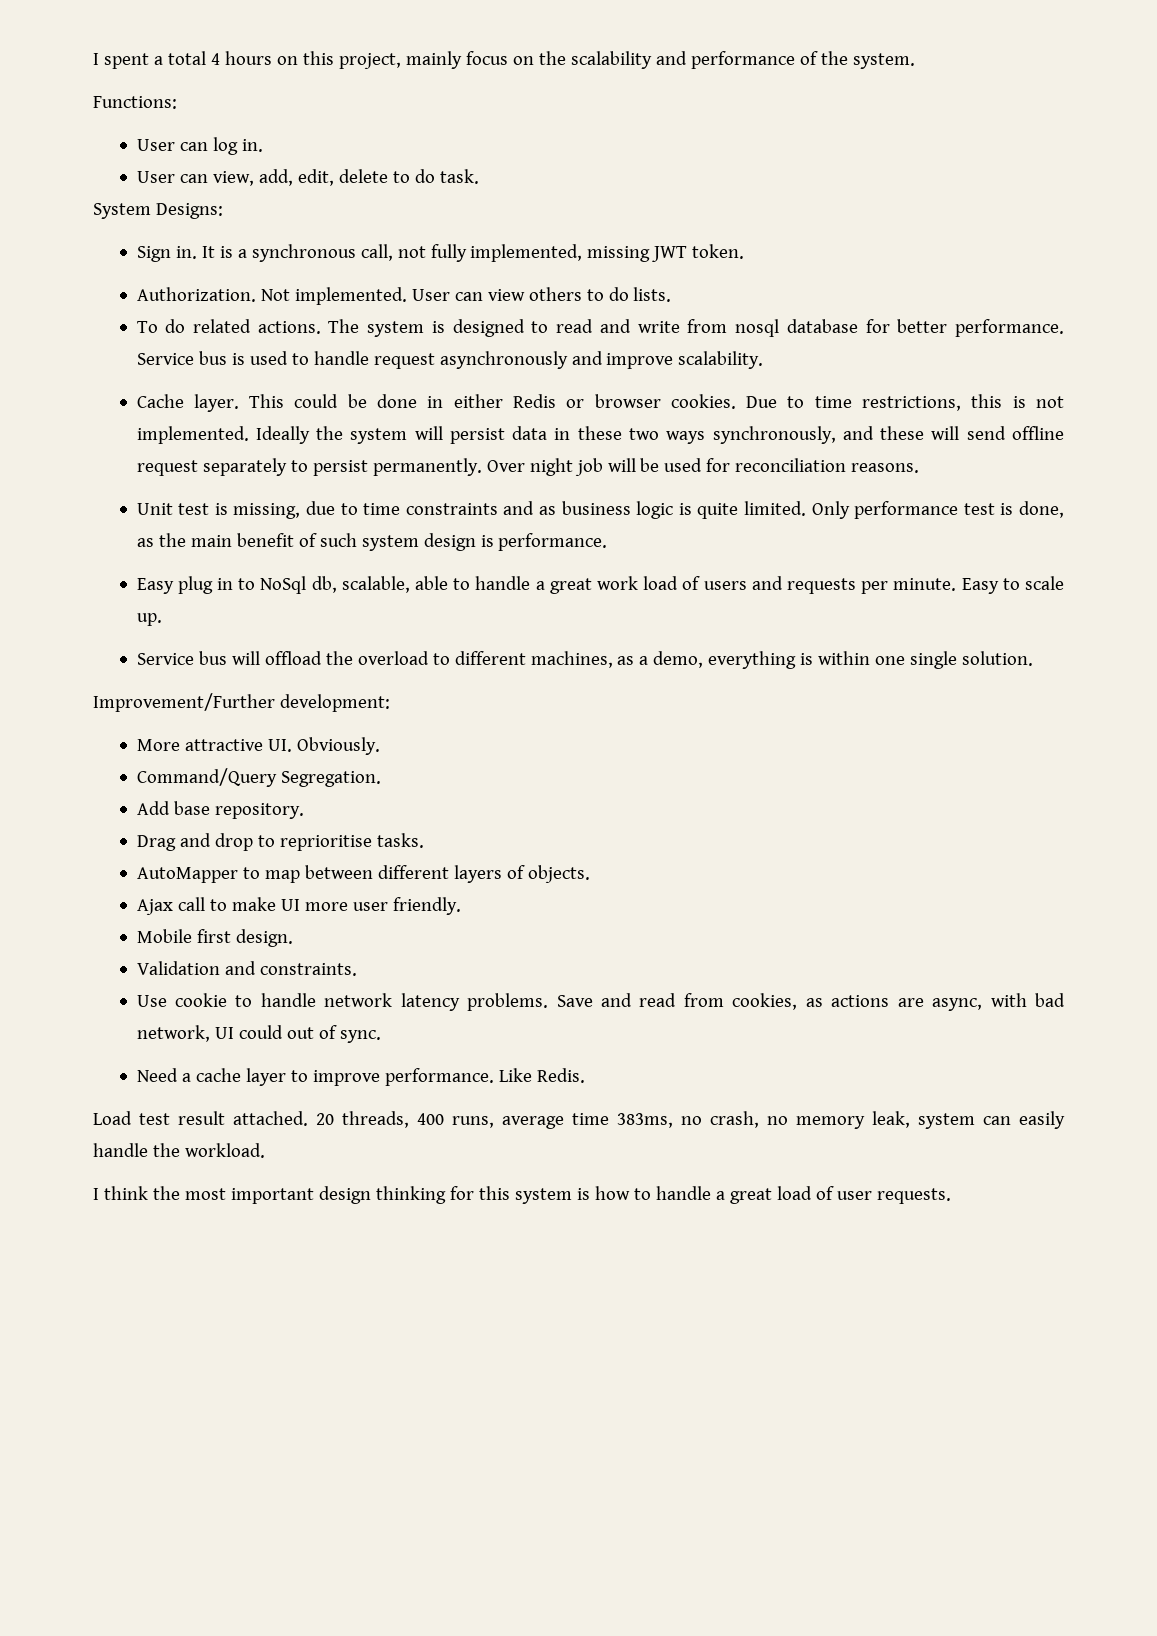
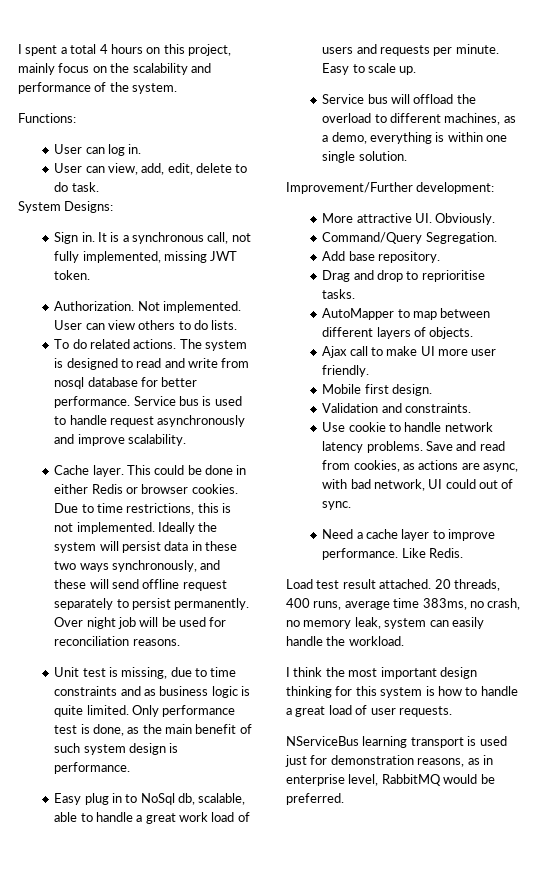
(951, 1196) none -> [286,736,507,748] [285,755,493,767] [286,774,495,786] [286,793,344,805] // NServiceBus learning transport is used just for demonstration reasons, as in enterprise level, RabbitMQ would be preferred.

